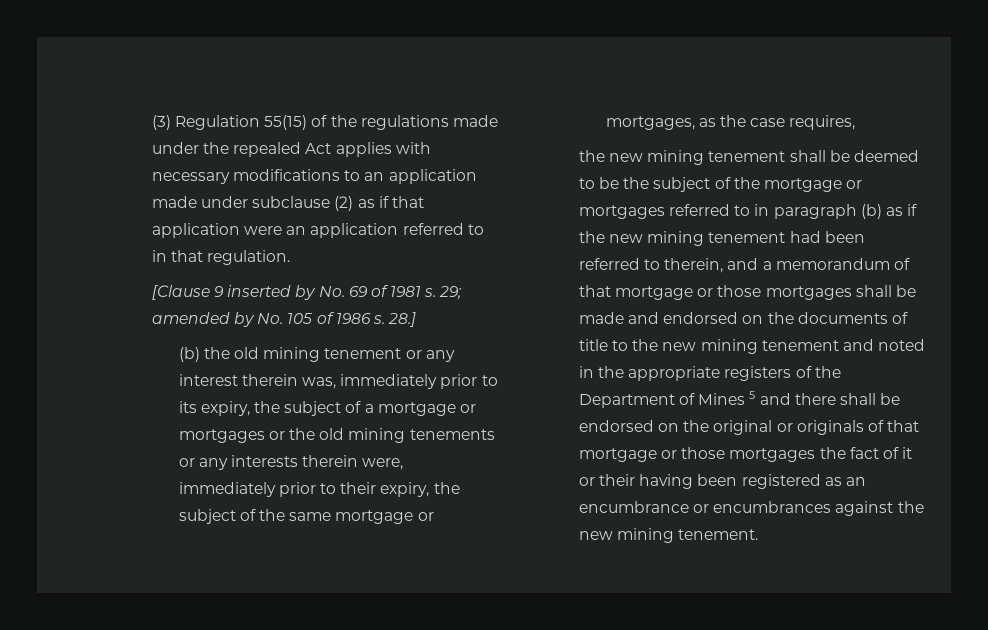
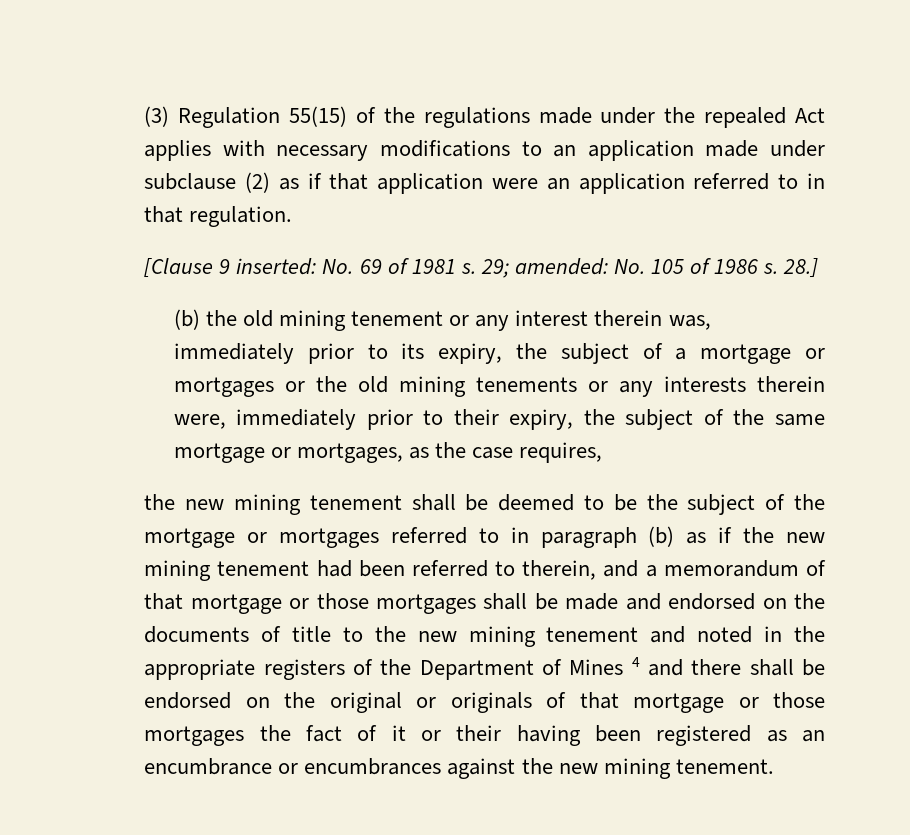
[227,285,317,300] inserted by -> [236,258,317,275] inserted:
[151,312,255,327] amended by -> [514,258,608,275] amended:
[749,391,756,399] 5 -> [631,657,640,667] 4

